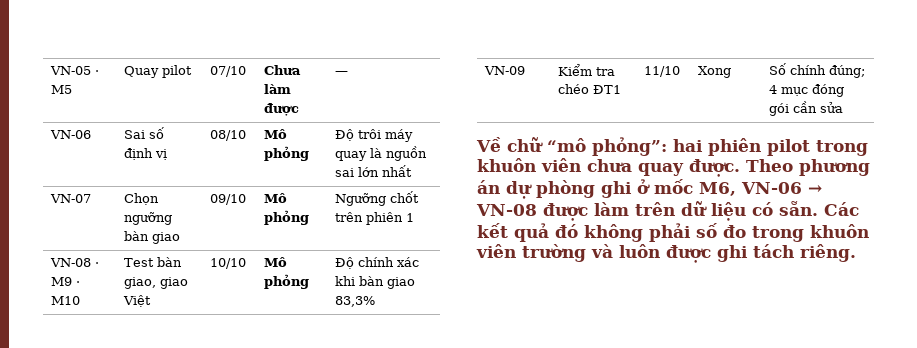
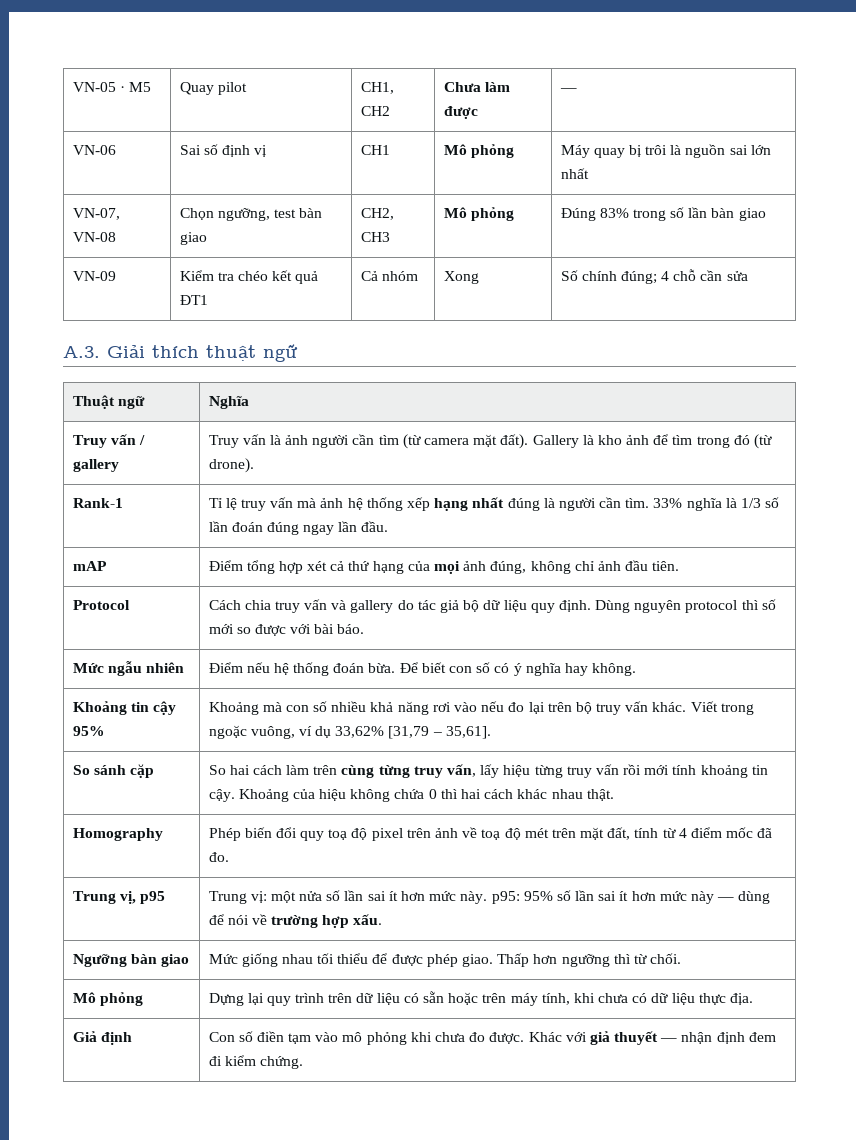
[210,66,247,77] 07/10 -> [360,82,394,94] [360,106,390,116] CH1, CH2
[210,130,247,141] [264,129,288,139] [264,146,310,161] [335,129,414,142] [335,151,368,161] 08/10 | Mô phỏng | Độ trôi máy quay -> [360,145,390,155] [443,144,514,158] [560,145,668,158] CH1 | Mô phỏng | Máy quay bị trôi
[50,194,92,203] VN-07 -> [72,208,120,220] [72,232,116,242] VN-07, VN-08
[124,212,173,225] [124,231,181,244] [210,194,247,205] [264,193,288,203] [264,210,310,225] [335,191,420,206] [335,212,415,225] [50,258,100,267] [51,277,81,286] [51,296,81,305] [124,257,183,267] [124,277,189,289] [123,295,152,307] [210,258,247,269] [264,257,288,267] [264,274,310,289] [335,257,420,269] [335,276,416,289] [335,296,376,307] ngưỡng bàn giao | 09/10 | Mô phỏng | Ngưỡng chốt trên phiên 1 // VN-08 · M9 · M10 | Test bàn giao, giao Việt | 10/10 | Mô phỏng | Độ chính xác khi bàn giao 83,3% -> [217,208,323,221] [179,232,207,245] [360,208,394,220] [360,232,390,242] [443,207,514,221] [560,207,766,221] ngưỡng, test bàn giao | CH2, CH3 | Mô phỏng | Đúng 83% trong số lần bàn giao
(590, 89) none -> [272,270,319,284] kết quả
[644,66,681,77] 11/10 -> [360,271,418,281] Cả nhóm
[781,84,845,97] [769,103,790,116] mục đóng gói -> [673,269,697,281] chỗ
[476,137,868,156] [477,158,870,177] [477,179,822,199] [476,201,859,221] [477,223,869,242] [476,244,856,263] Về chữ “mô phỏng”: hai phiên pilot trong khuôn viên chưa quay được. Theo phương án dự phòng ghi ở mốc M6, VN-06 → VN-08 được làm trên dữ liệu có sẵn. Các kết quả đó không phải số đo trong khuôn viên trường và luôn được ghi tách riêng. -> [63,344,298,362] [72,395,145,409] [208,396,249,409] [72,434,145,448] [72,459,119,472] [208,434,773,449] [208,458,254,473] [72,498,123,508] [208,497,780,511] [208,521,389,535] [72,561,107,571] [208,560,680,574] [72,600,130,610] [208,599,776,613] [208,624,365,636] [72,661,184,676] [208,662,637,676] [72,701,176,715] [72,726,105,736] [208,701,754,715] [208,725,491,739] [72,764,154,778] [208,764,768,778] [208,789,614,802] [72,828,163,841] [208,827,773,841] [208,852,229,862] [72,891,165,904] [208,890,771,904] [208,914,383,928] [72,954,189,967] [208,953,682,967] [72,992,143,1006] [208,991,754,1006] [72,1031,132,1045] [208,1031,776,1045] [208,1055,303,1069] A.3. Giải thích thuật ngữ // Thuật ngữ | Nghĩa // Truy vấn / gallery | Truy vấn là ảnh người cần tìm (từ camera mặt đất). Gallery là kho ảnh để tìm trong đó (từ drone). // Rank-1 | Tỉ lệ truy vấn mà ảnh hệ thống xếp hạng nhất đúng là người cần tìm. 33% nghĩa là 1/3 số lần đoán đúng ngay lần đầu. // mAP | Điểm tổng hợp xét cả thứ hạng của mọi ảnh đúng, không chỉ ảnh đầu tiên. // Protocol | Cách chia truy vấn và gallery do tác giả bộ dữ liệu quy định. Dùng nguyên protocol thì số mới so được với bài báo. // Mức ngẫu nhiên | Điểm nếu hệ thống đoán bừa. Để biết con số có ý nghĩa hay không. // Khoảng tin cậy 95% | Khoảng mà con số nhiều khả năng rơi vào nếu đo lại trên bộ truy vấn khác. Viết trong ngoặc vuông, ví dụ 33,62% [31,79 – 35,61]. // So sánh cặp | So hai cách làm trên cùng từng truy vấn, lấy hiệu từng truy vấn rồi mới tính khoảng tin cậy. Khoảng của hiệu không chứa 0 thì hai cách khác nhau thật. // Homography | Phép biến đổi quy toạ độ pixel trên ảnh về toạ độ mét trên mặt đất, tính từ 4 điểm mốc đã đo. // Trung vị, p95 | Trung vị: một nửa số lần sai ít hơn mức này. p95: 95% số lần sai ít hơn mức này — dùng để nói về trường hợp xấu. // Ngưỡng bàn giao | Mức giống nhau tối thiểu để được phép giao. Thấp hơn ngưỡng thì từ chối. // Mô phỏng | Dựng lại quy trình trên dữ liệu có sẵn hoặc trên máy tính, khi chưa có dữ liệu thực địa. // Giả định | Con số điền tạm vào mô phỏng khi chưa đo được. Khác với giả thuyết — nhận định đem đi kiểm chứng.

